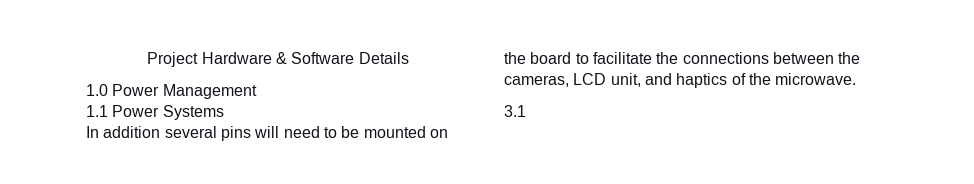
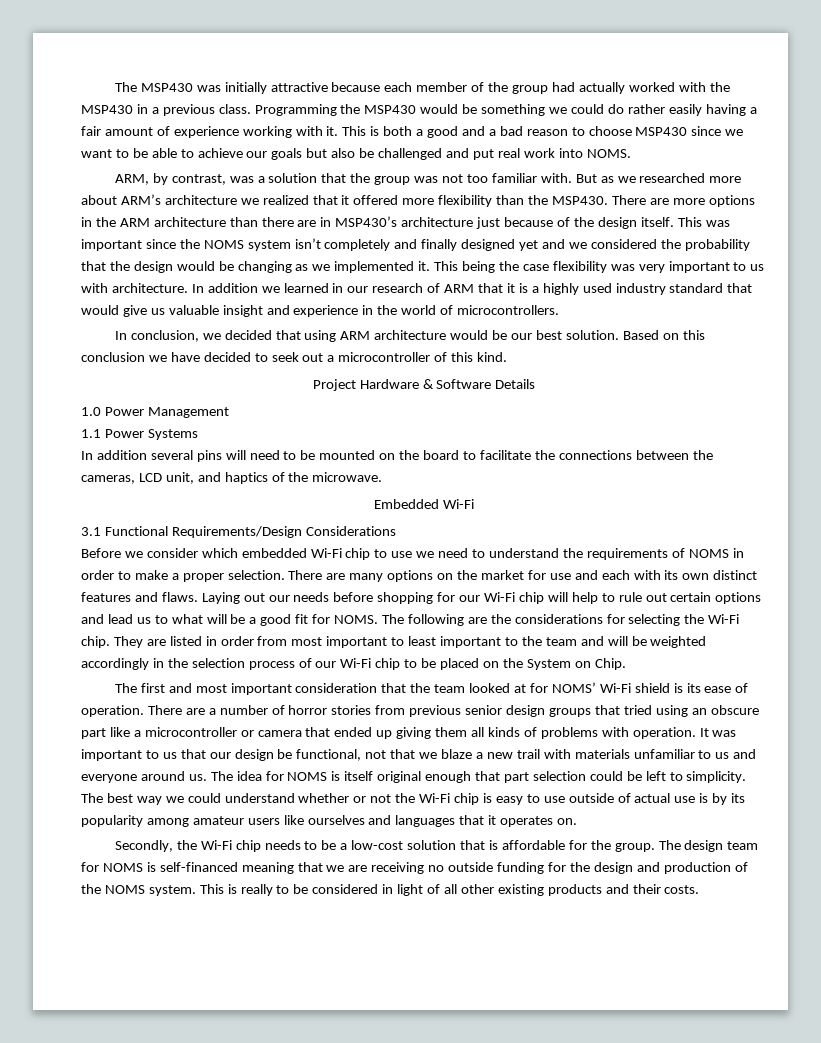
(147, 59) none -> [114,82,730,94] [81,104,757,116] [81,126,744,138] [81,148,631,160] [114,173,742,185] [81,194,755,207] [81,216,730,229] [81,238,750,251] [81,261,765,273] [81,283,753,295] [81,305,560,317] [114,330,705,342] [81,352,508,362] The MSP430 was initially attractive because each member of the group had actually worked with the MSP430 in a previous class. Programming the MSP430 would be something we could do rather easily having a fair amount of experience working with it. This is both a good and a bad reason to choose MSP430 since we want to be able to achieve our goals but also be challenged and put real work into NOMS. // ARM, by contrast, was a solution that the group was not too familiar with. But as we researched more about ARM’s architecture we realized that it offered more flexibility than the MSP430. There are more options in the ARM architecture than there are in MSP430’s architecture just because of the design itself. This was important since the NOMS system isn’t completely and finally designed yet and we considered the probability that the design would be changing as we implemented it. This being the case flexibility was very important to us with architecture. In addition we learned in our research of ARM that it is a highly used industry standard that would give us valuable insight and experience in the world of microcontrollers. // In conclusion, we decided that using ARM architecture would be our best solution. Based on this conclusion we have decided to seek out a microcontroller of this kind. //
(857, 79) none -> [374,499,474,509] // Embedded Wi-Fi
(526, 111) none -> [104,526,396,538] [81,548,744,560] [81,570,758,582] [81,592,762,604] [81,614,740,626] [81,636,707,648] [81,658,626,670] [114,682,749,695] [81,705,759,717] [81,727,737,739] [81,749,757,761] [81,771,747,783] [81,793,746,805] [81,815,578,827] [114,840,759,852] [81,862,748,874] [81,884,700,896] Functional Requirements/Design Considerations // Before we consider which embedded Wi-Fi chip to use we need to understand the requirements of NOMS in order to make a proper selection. There are many options on the market for use and each with its own distinct features and flaws. Laying out our needs before shopping for our Wi-Fi chip will help to rule out certain options and lead us to what will be a good fit for NOMS. The following are the considerations for selecting the Wi-Fi chip. They are listed in order from most important to least important to the team and will be weighted accordingly in the selection process of our Wi-Fi chip to be placed on the System on Chip. // The first and most important consideration that the team looked at for NOMS’ Wi-Fi shield is its ease of operation. There are a number of horror stories from previous senior design groups that tried using an obscure part like a microcontroller or camera that ended up giving them all kinds of problems with operation. It was important to us that our design be functional, not that we blaze a new trail with materials unfamiliar to us and everyone around us. The idea for NOMS is itself original enough that part selection could be left to simplicity. The best way we could understand whether or not the Wi-Fi chip is easy to use outside of actual use is by its popularity among amateur users like ourselves and languages that it operates on. // Secondly, the Wi-Fi chip needs to be a low-cost solution that is affordable for the group. The design team for NOMS is self-financed meaning that we are receiving no outside funding for the design and production of the NOMS system. This is really to be considered in light of all other existing products and their costs.

